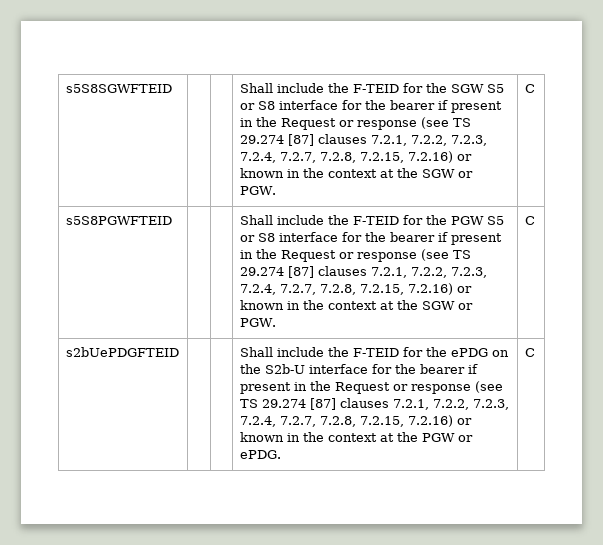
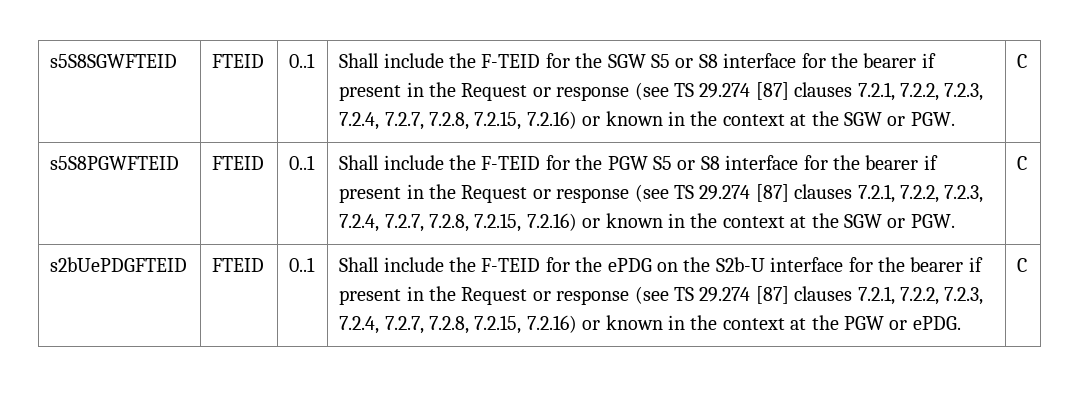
(172, 88) | -> [212,54,265,68] [289,53,316,68] FTEID | 0..1
(172, 220) | -> [212,156,265,170] [289,155,316,170] FTEID | 0..1
(179, 352) | -> [212,258,265,272] [289,257,316,272] FTEID | 0..1

